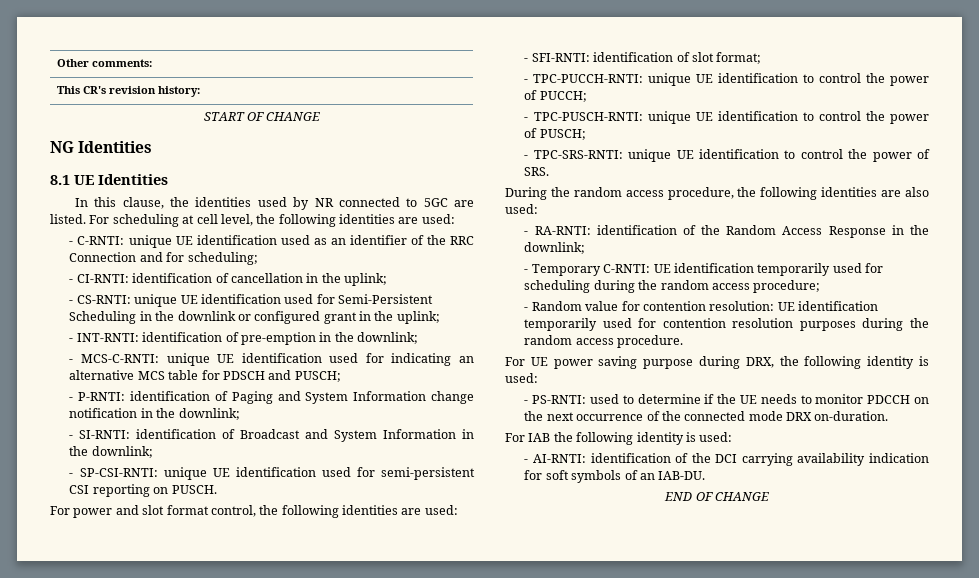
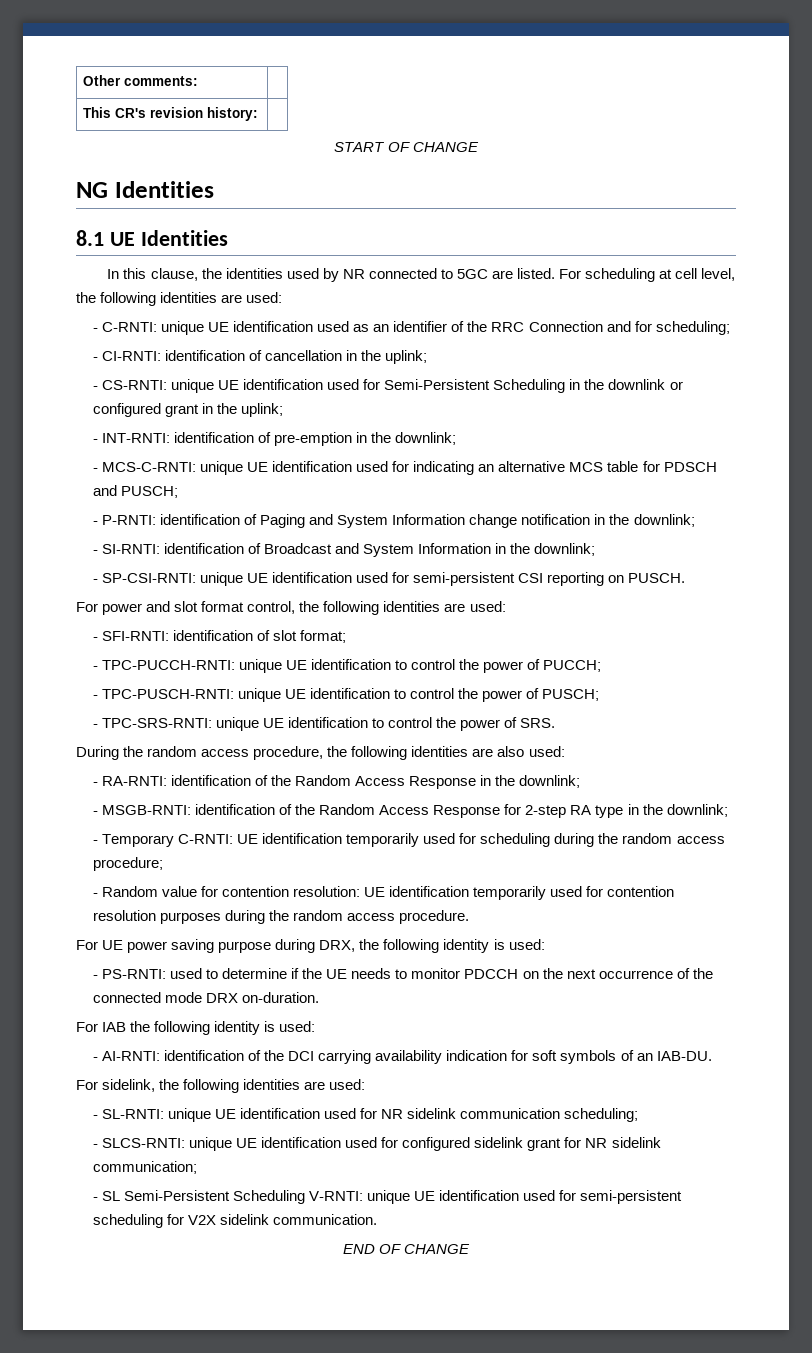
(586, 248) none -> [92,804,728,818] // - MSGB-RNTI: identification of the Random Access Response for 2-step RA type in the downlink;
(706, 475) none -> [76,1079,366,1093] [92,1108,639,1122] [92,1137,661,1151] [92,1161,197,1174] [92,1190,683,1204] [92,1214,378,1228] // For sidelink, the following identities are used: // - SL-RNTI: unique UE identification used for NR sidelink communication scheduling; // - SLCS-RNTI: unique UE identification used for configured sidelink grant for NR sidelink communication; // - SL Semi-Persistent Scheduling V-RNTI: unique UE identification used for semi-persistent scheduling for V2X sidelink communication.

